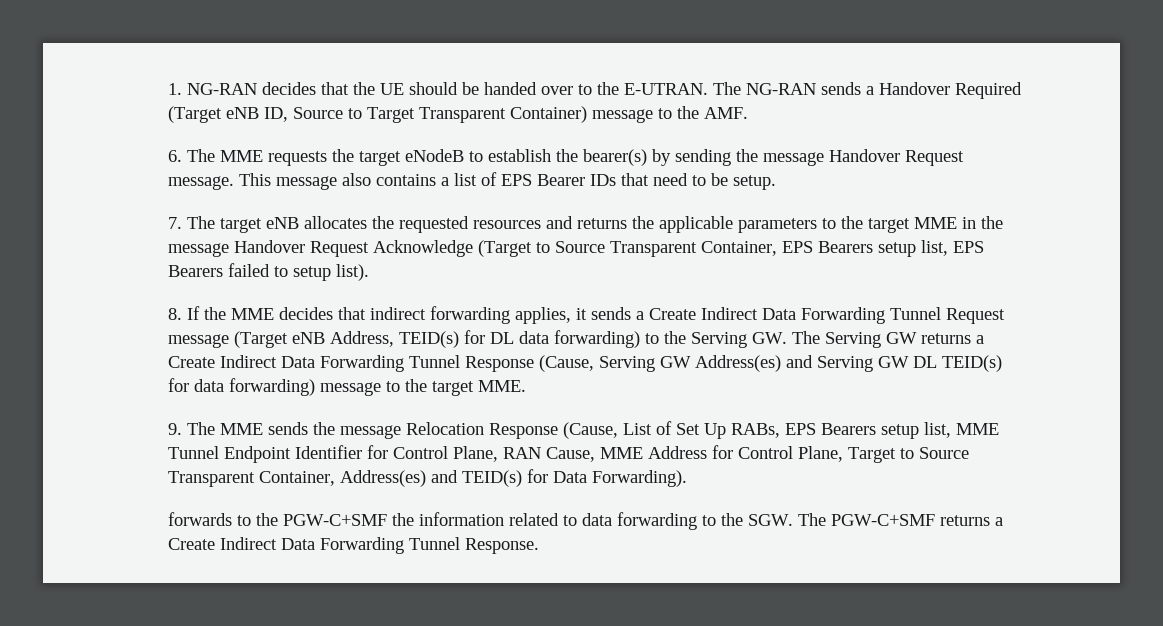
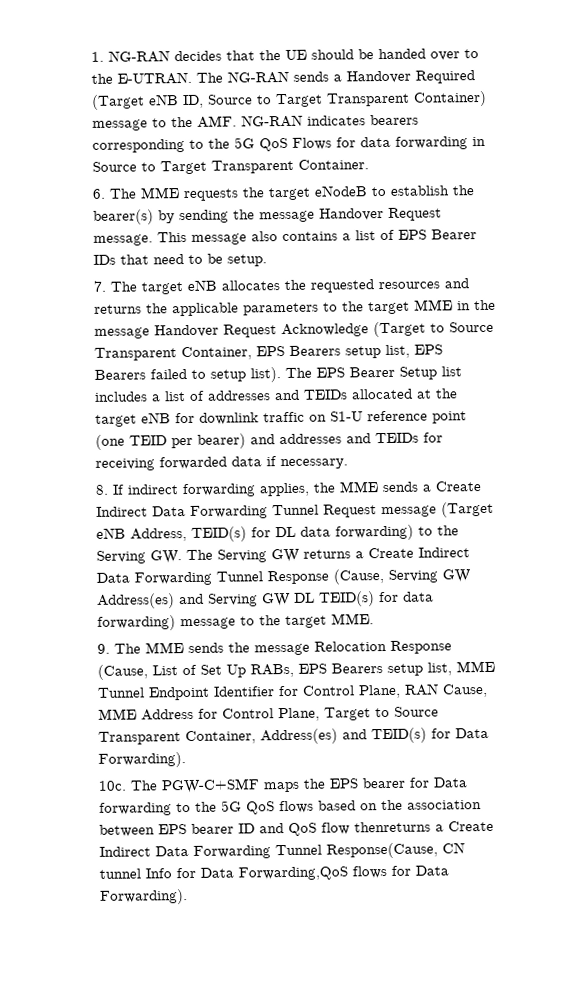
(749, 113) none -> [240,114,419,128] [91,136,486,153] [91,159,369,175] NG-RAN indicates bearers corresponding to the 5G QoS Flows for data forwarding in Source to Target Transparent Container.
[168,306,367,320] // 8. If the MME decides that -> [284,366,462,380] [93,388,458,402] [94,410,467,427] [94,432,443,450] [94,456,348,471] [94,484,125,495] The EPS Bearer Setup list includes a list of addresses and TEIDs allocated at the target eNB for downlink traffic on S1-U reference point (one TEID per bearer) and addresses and TEIDs for receiving forwarded data if necessary. // 8. If
[576,308,588,320] it -> [312,481,379,493] the MME
[168,512,1004,530] [168,537,540,554] forwards to the PGW-C+SMF the information related to data forwarding to the SGW. The PGW-C+SMF returns a Create Indirect Data Forwarding Tunnel Response. -> [97,777,467,794] [98,799,482,816] [98,820,494,837] [98,842,465,859] [98,865,449,881] [99,889,188,905] 10c. The PGW-C+SMF maps the EPS bearer for Data forwarding to the 5G QoS flows based on the association between EPS bearer ID and QoS flow thenreturns a Create Indirect Data Forwarding Tunnel Response(Cause, CN tunnel Info for Data Forwarding,QoS flows for Data Forwarding).

